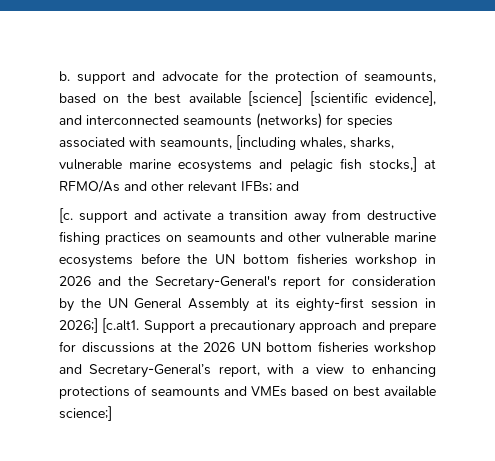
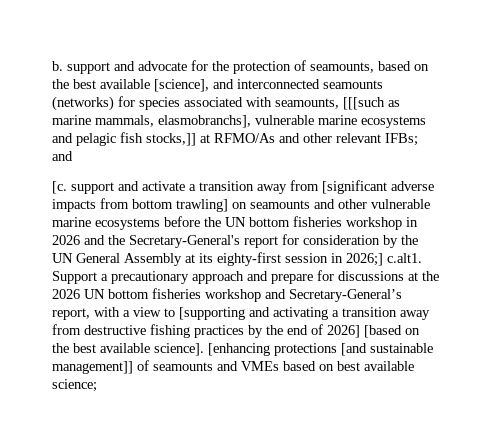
[248,91,436,106] [science] [scientific evidence], -> [154,79,209,92] [science],
[236,135,394,150] [including whales, sharks, -> [343,97,400,110] [52,115,251,128] [[[such as marine mammals, elasmobranchs],
[368,157,417,172] stocks,] -> [146,133,196,146] stocks,]]
[367,210,436,221] [59,231,161,245] destructive fishing practices -> [322,180,434,194] [52,198,228,212] [significant adverse impacts from bottom trawling]
[102,318,140,333] [c.alt1. -> [387,253,422,263] c.alt1.
[372,364,436,377] [59,386,130,399] enhancing protections -> [179,307,430,320] [52,324,420,338] [52,343,433,356] [52,361,133,374] [supporting and activating a transition away from destructive fishing practices by the end of 2026] [based on the best available science]. [enhancing protections [and sustainable management]]
[59,406,112,421] science;] -> [52,379,97,392] science;

